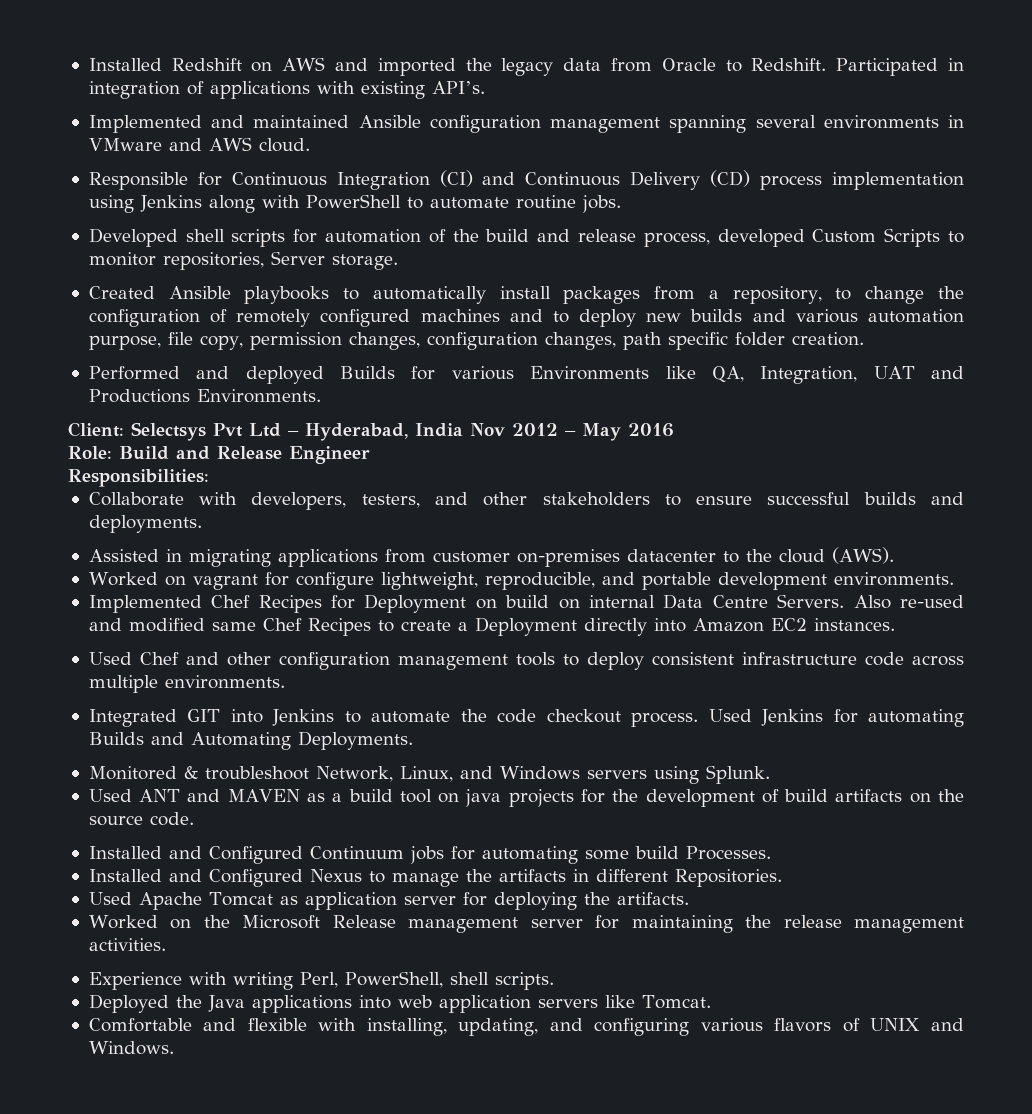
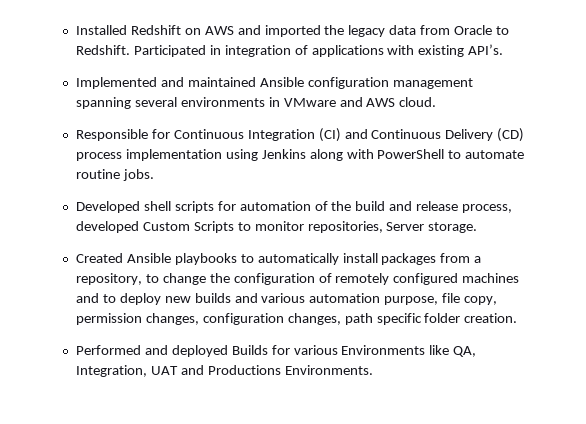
[68,422,674,441] [68,446,370,464] [68,469,209,487] [88,492,964,510] [88,515,202,533] [88,547,894,567] [88,572,954,590] [88,594,964,613] [88,617,895,636] [88,652,964,670] [88,675,285,693] [88,709,964,727] [88,731,413,750] [88,765,770,784] [88,789,964,807] [88,812,194,826] [88,846,771,864] [88,869,782,887] [88,892,689,910] [88,915,964,933] [88,938,166,951] [88,971,554,990] [88,994,711,1013] [88,1018,964,1036] [88,1041,174,1055] // Client: Selectsys Pvt Ltd – Hyderabad, India Nov 2012 – May 2016 // Role: Build and Release Engineer // Responsibilities: // Collaborate with developers, testers, and other stakeholders to ensure successful builds and deployments. // Assisted in migrating applications from customer on-premises datacenter to the cloud (AWS). // Worked on vagrant for configure lightweight, reproducible, and portable development environments. // Implemented Chef Recipes for Deployment on build on internal Data Centre Servers. Also re-used and modified same Chef Recipes to create a Deployment directly into Amazon EC2 instances. // Used Chef and other configuration management tools to deploy consistent infrastructure code across multiple environments. // Integrated GIT into Jenkins to automate the code checkout process. Used Jenkins for automating Builds and Automating Deployments. // Monitored & troubleshoot Network, Linux, and Windows servers using Splunk. // Used ANT and MAVEN as a build tool on java projects for the development of build artifacts on the source code. // Installed and Configured Continuum jobs for automating some build Processes. // Installed and Configured Nexus to manage the artifacts in different Repositories. // Used Apache Tomcat as application server for deploying the artifacts. // Worked on the Microsoft Release management server for maintaining the release management activities. // Experience with writing Perl, PowerShell, shell scripts. // Deployed the Java applications into web application servers like Tomcat. // Comfortable and flexible with installing, updating, and configuring various flavors of UNIX and Windows. -> (373, 370) none

